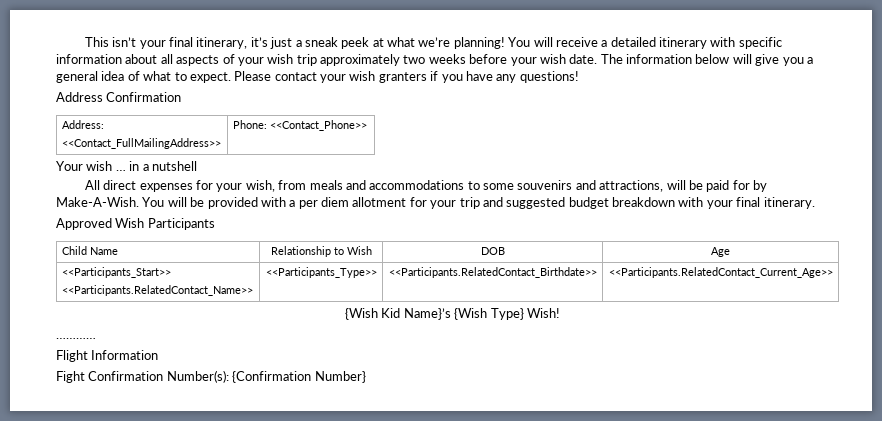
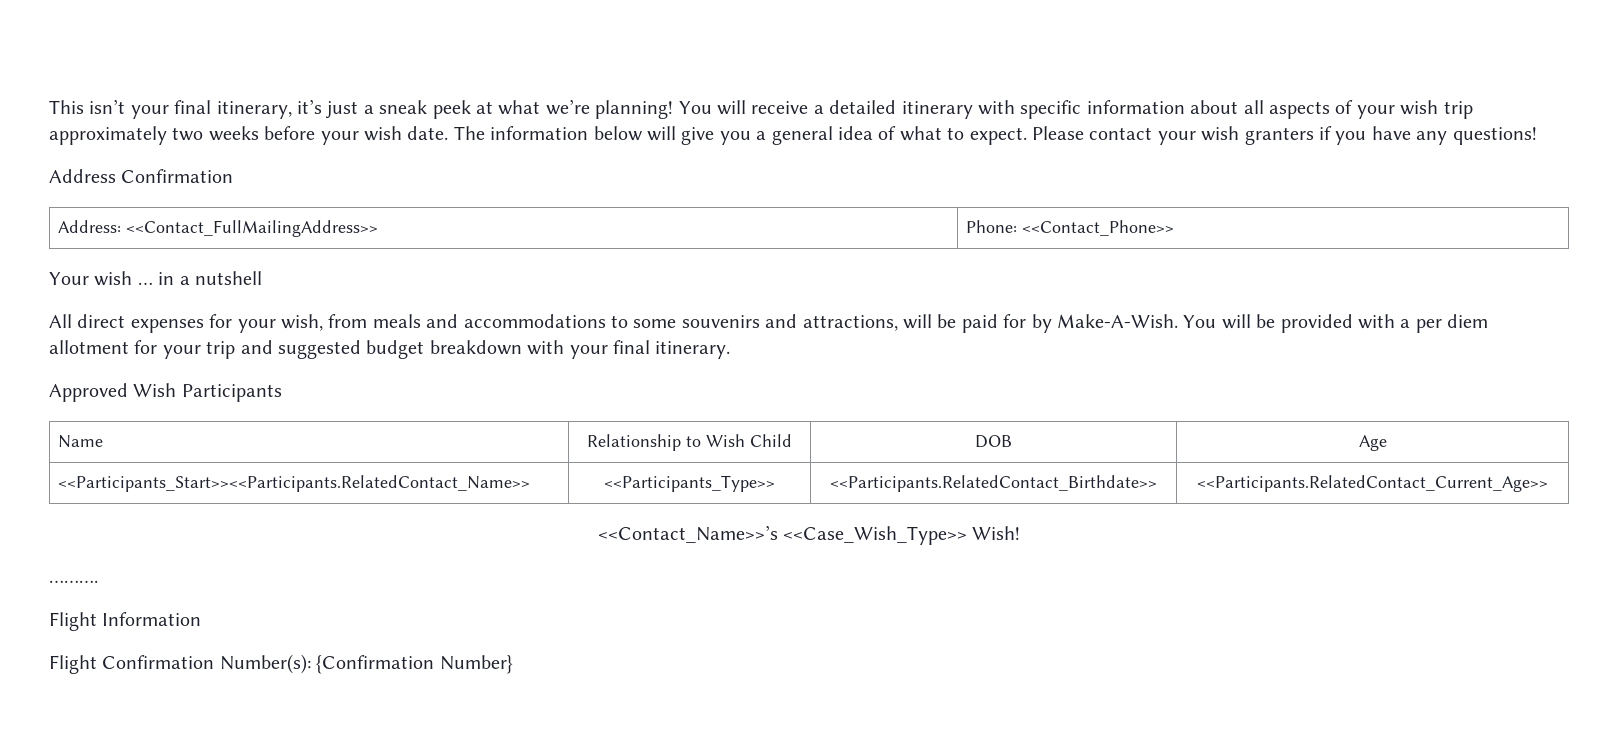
(104, 124) // -> (122, 226) none
[61,246,87,255] Child -> (282, 393) none
(372, 250) none -> [750,434,792,447] Child
[61,267,171,278] [61,285,253,296] <<Participants_Start>> // <<Participants.RelatedContact_Name>> -> [58,475,531,492] <<Participants_Start>><<Participants.RelatedContact_Name>>
[345,308,524,320] {Wish Kid Name}’s {Wish Type} -> [597,525,967,545] <<Contact_Name>>’s <<Case_Wish_Type>>
[56,338,96,339] ………… -> [49,580,98,583] ……….
[56,371,85,383] Fight -> [49,655,97,674] Flight

